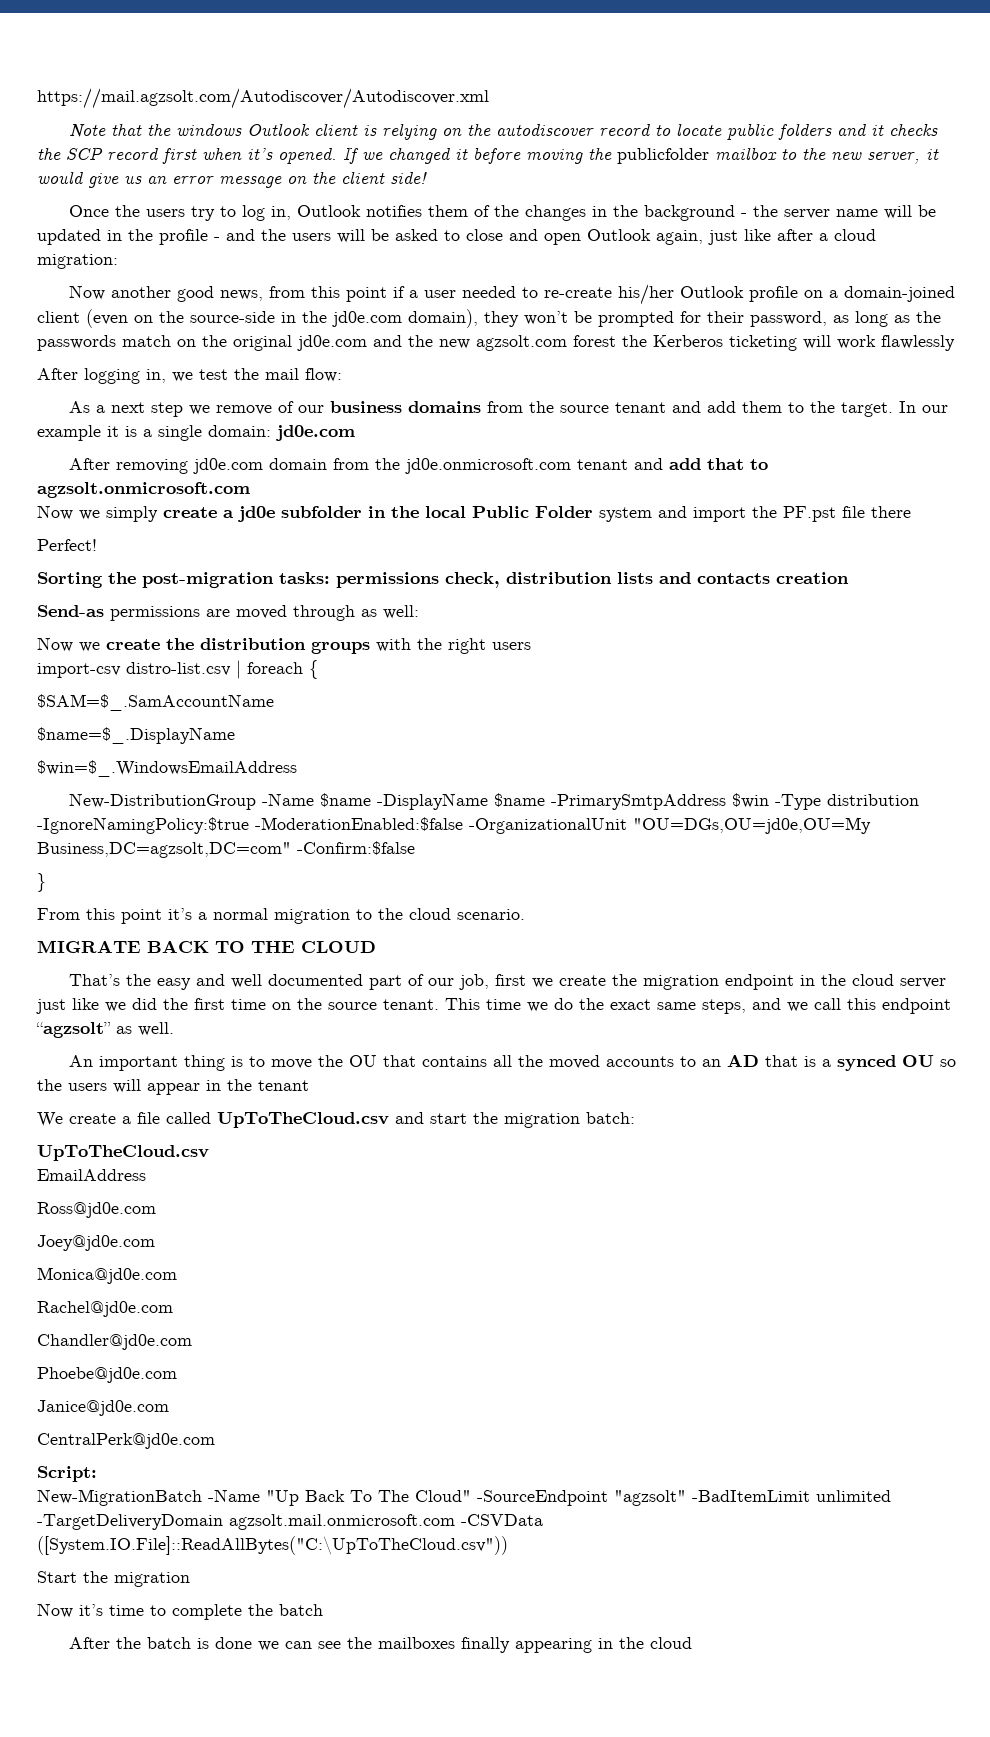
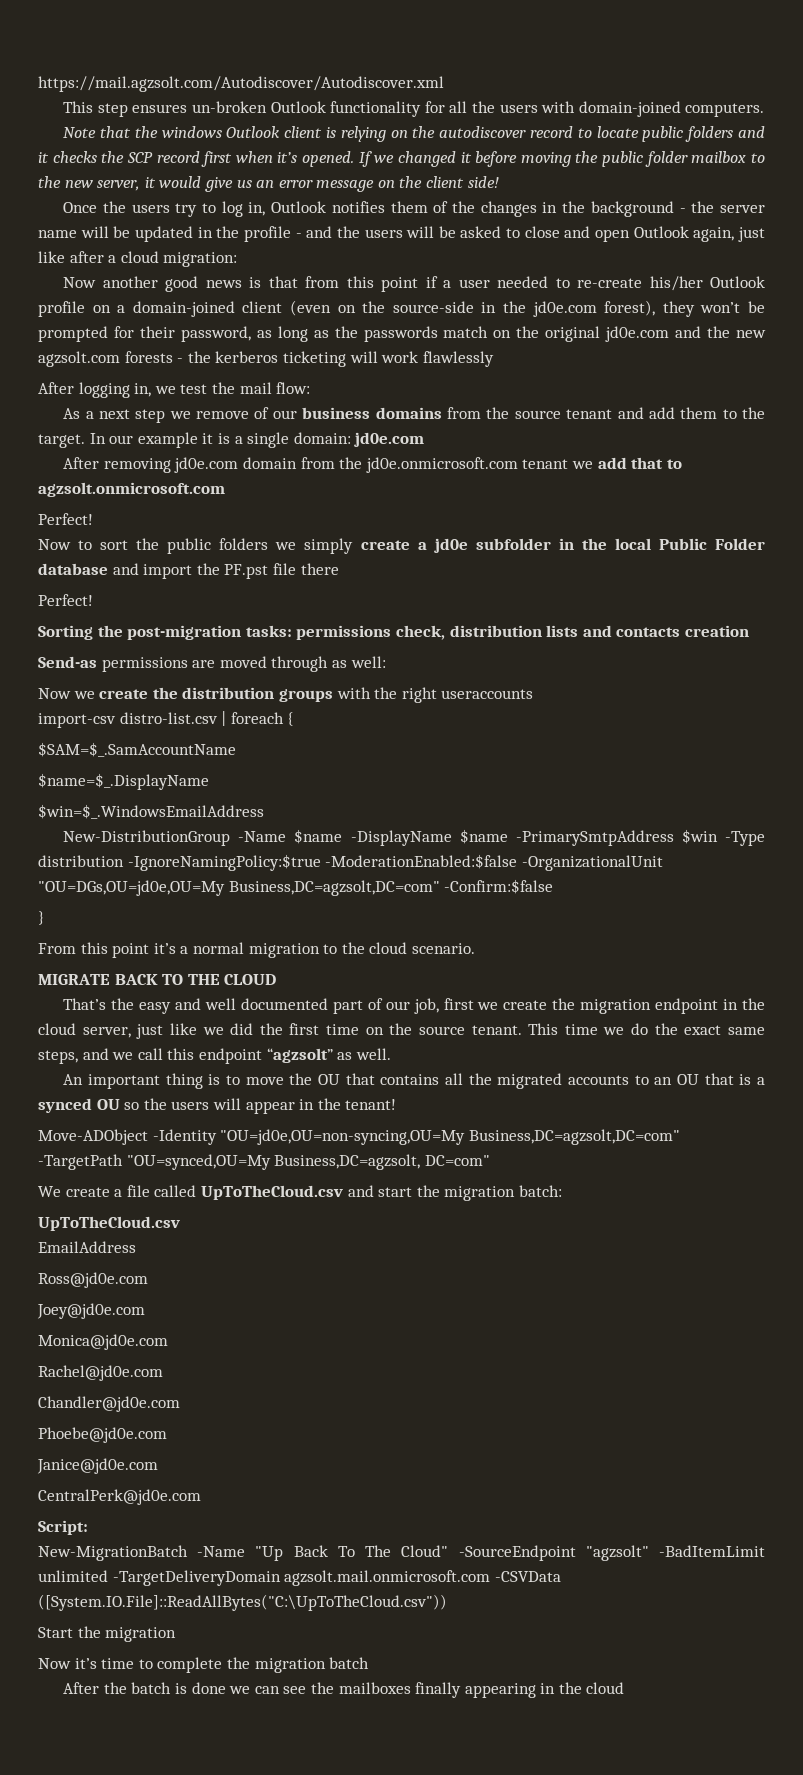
(489, 98) none -> [63,101,765,117] // This step ensures un-broken Outlook functionality for all the users with domain-joined computers.
[617,148,709,164] publicfolder -> [602,151,688,167] public folder
[219,290,263,301] news, -> [205,276,298,288] news is that
[408,309,478,328] domain), -> [604,300,656,316] forest),
[573,335,723,347] forest the Kerberos -> [124,351,279,363] forests - the kerberos
[633,458,663,470] and -> [571,461,593,469] we
[37,505,73,520] // Now -> [38,513,93,525] [38,538,269,554] // Perfect! // Now to sort the public folders
[599,507,652,522] system -> [38,563,108,575] database
[492,642,531,650] users -> [441,689,534,699] useraccounts
[899,978,946,988] server -> [82,1027,131,1038] server,
[548,1055,600,1069] moved -> [497,1073,563,1089] migrated
[726,1054,759,1067] AD -> [676,1074,699,1085] OU
[258,1080,309,1091] tenant -> [345,1099,397,1110] [38,1129,680,1145] [38,1154,490,1170] tenant! // Move-ADObject -Identity "OU=jd0e,OU=non-syncing,OU=My Business,DC=agzsolt,DC=com" -TargetPath "OU=synced,OU=My Business,DC=agzsolt, DC=com"
(273, 1610) none -> [254,1658,326,1673] migration

